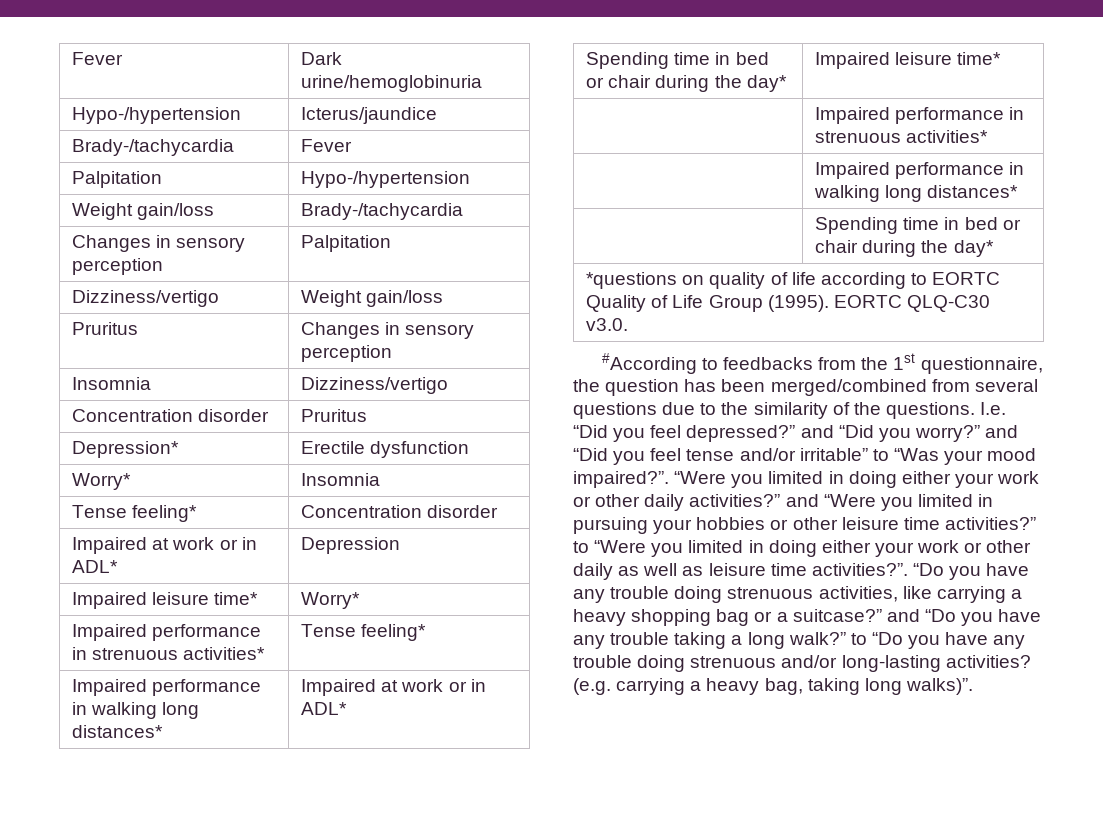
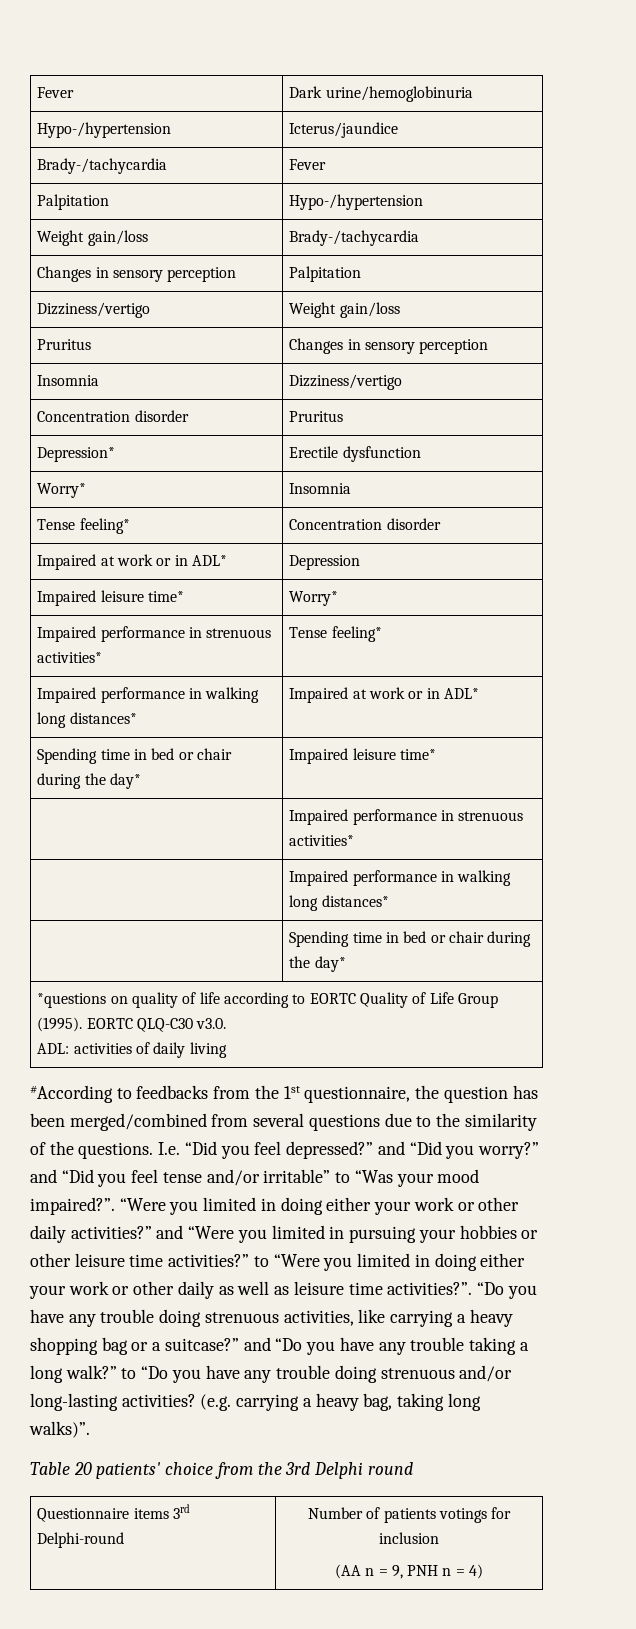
(629, 324) none -> [37,1042,227,1058] // ADL: activities of daily living
(973, 686) none -> [30,1462,413,1479] [37,1504,191,1522] [37,1532,125,1548] [307,1507,512,1523] [379,1532,439,1544] [334,1564,484,1579] // Table 20 patients' choice from the 3rd Delphi round // Questionnaire items 3rd Delphi-round | Number of patients votings for inclusion // (AA n = 9, PNH n = 4)

